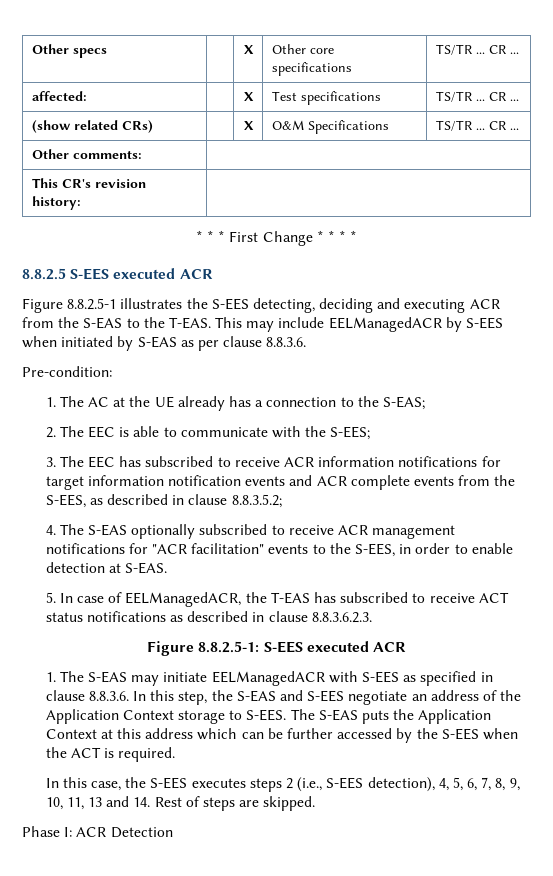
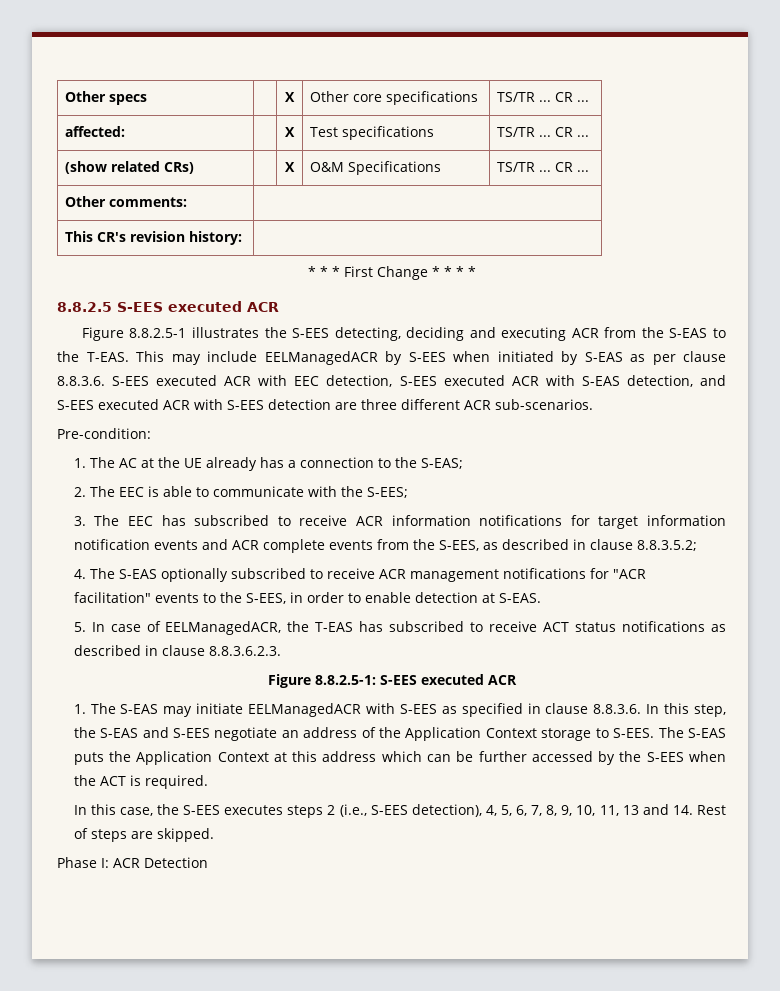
(307, 342) none -> [112,375,727,387] [57,399,593,410] S-EES executed ACR with EEC detection, S-EES executed ACR with S-EAS detection, and S-EES executed ACR with S-EES detection are three different ACR sub-scenarios.

